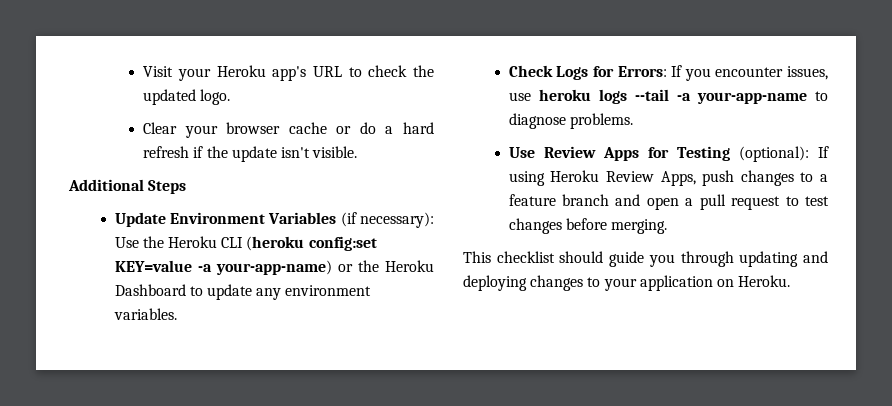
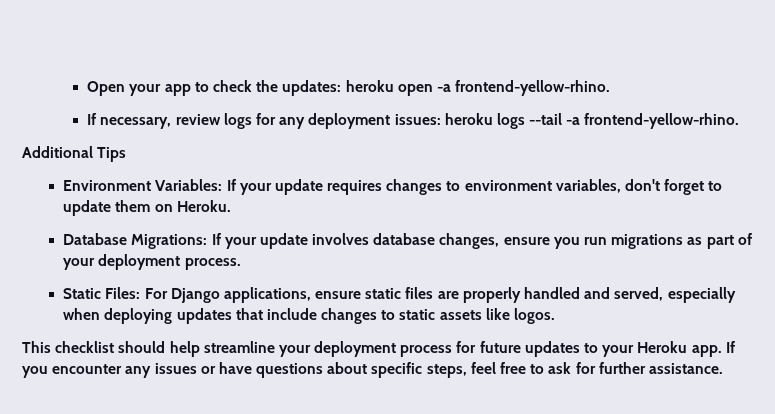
[143,65,434,81] [143,89,231,105] [143,122,435,138] [143,146,358,162] [68,179,187,194] [114,212,434,228] [114,236,377,251] [114,260,434,275] [114,284,372,300] [113,308,177,320] [508,65,828,81] [508,89,828,104] [508,113,633,129] [508,146,829,162] [508,170,828,186] [508,194,829,210] [508,218,667,234] [463,251,828,267] [463,275,791,291] Visit your Heroku app's URL to check the updated logo. // Clear your browser cache or do a hard refresh if the update isn't visible. // Additional Steps // Update Environment Variables (if necessary): Use the Heroku CLI (heroku config:set KEY=value -a your-app-name) or the Heroku Dashboard to update any environment variables. // Check Logs for Errors: If you encounter issues, use heroku logs --tail -a your-app-name to diagnose problems. // Use Review Apps for Testing (optional): If using Heroku Review Apps, push changes to a feature branch and open a pull request to test changes before merging. // This checklist should guide you through updating and deploying changes to your application on Heroku. -> [87,80,611,96] [87,113,740,129] [22,146,127,162] [63,179,723,195] [63,200,231,216] [63,233,752,249] [63,254,241,270] [63,287,736,303] [63,308,556,324] [22,341,735,357] [22,362,723,378] Open your app to check the updates: heroku open -a frontend-yellow-rhino. // If necessary, review logs for any deployment issues: heroku logs --tail -a frontend-yellow-rhino. // Additional Tips // Environment Variables: If your update requires changes to environment variables, don't forget to update them on Heroku. // Database Migrations: If your update involves database changes, ensure you run migrations as part of your deployment process. // Static Files: For Django applications, ensure static files are properly handled and served, especially when deploying updates that include changes to static assets like logos. // This checklist should help streamline your deployment process for future updates to your Heroku app. If you encounter any issues or have questions about specific steps, feel free to ask for further assistance.

